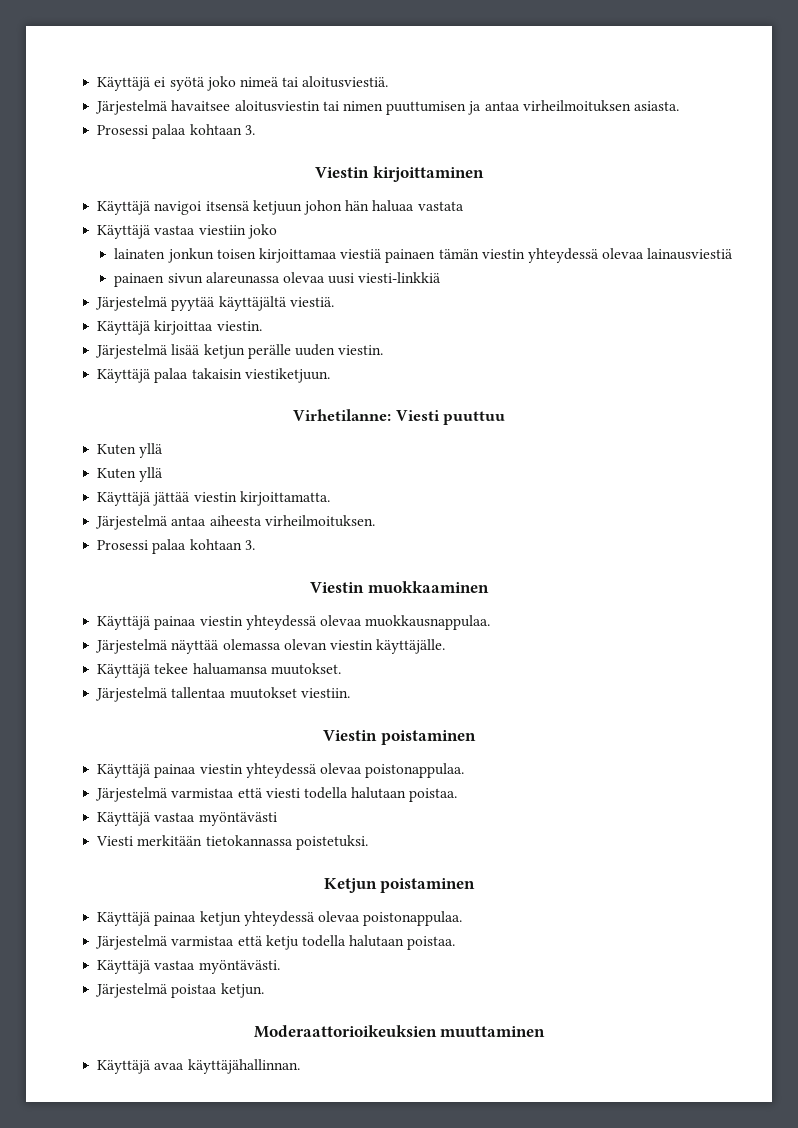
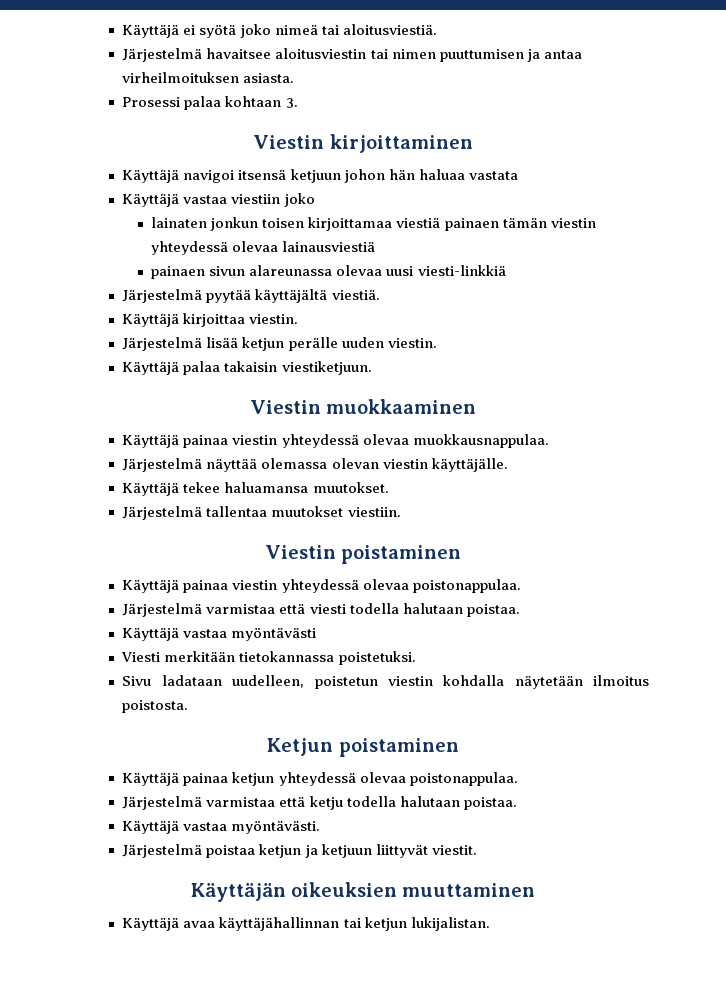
[293,409,505,425] [97,443,164,458] [97,467,164,482] [97,491,330,506] [95,515,375,530] [97,539,255,554] // Virhetilanne: Viesti puuttuu // Kuten yllä // Kuten yllä // Käyttäjä jättää viestin kirjoittamatta. // Järjestelmä antaa aiheesta virheilmoituksen. // Prosessi palaa kohtaan 3. -> (372, 368) none
(368, 842) none -> [122,675,649,689] [122,700,189,713] // Sivu ladataan uudelleen, poistetun viestin kohdalla näytetään ilmoitus poistosta.
[220,983,264,998] [253,1025,437,1038] ketjun. // Moderaattorioikeuksien -> [259,844,477,858] [190,882,397,902] ketjun ja ketjuun liittyvät viestit. // Käyttäjän oikeuksien
[187,1059,300,1074] käyttäjähallinnan. -> [219,917,490,931] käyttäjähallinnan tai ketjun lukijalistan.

